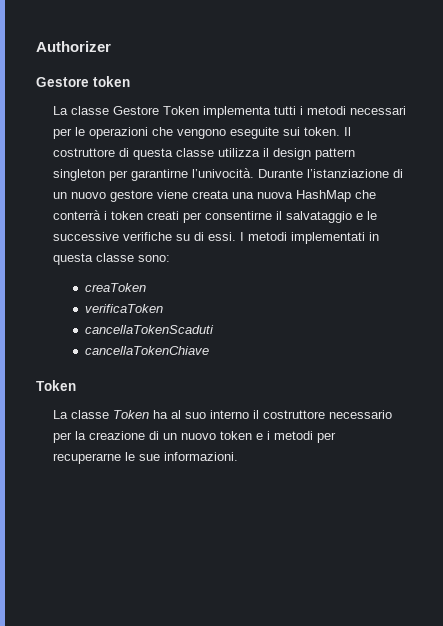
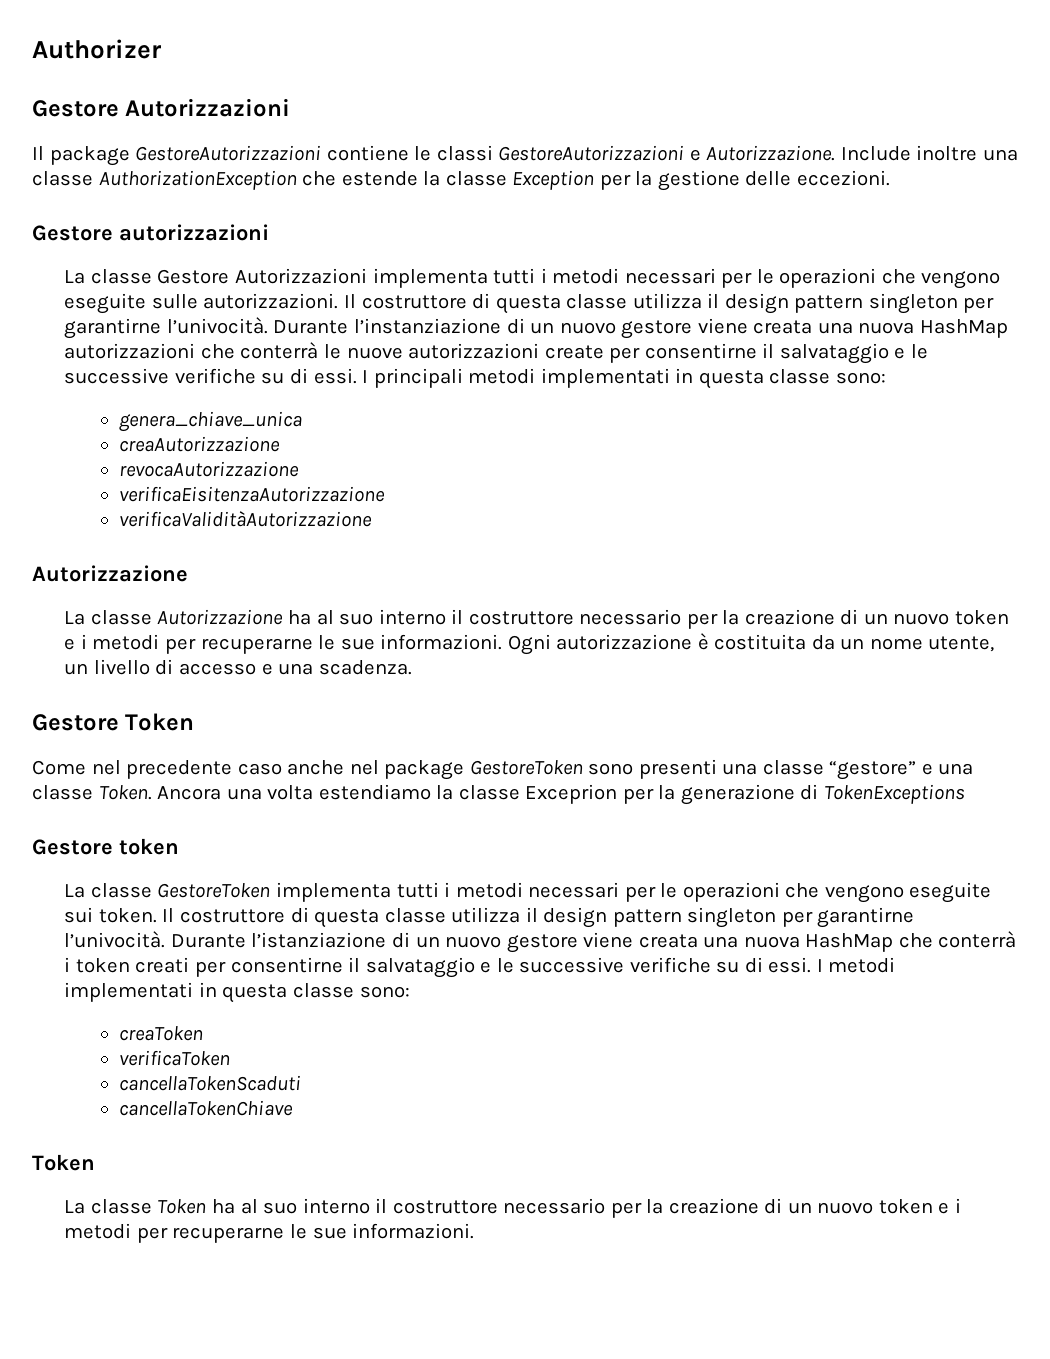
(111, 46) none -> [32,98,291,117] [32,145,1018,166] [32,170,890,191] [32,224,269,241] [64,268,1001,289] [64,293,995,314] [64,317,1008,339] [64,342,928,364] [64,368,886,389] [119,411,303,432] [119,436,281,452] [119,461,300,477] [119,486,386,502] [119,511,373,527] [32,565,188,582] [64,609,1009,629] [64,633,995,655] [64,659,412,675] [32,713,195,731] [32,759,974,780] [32,784,965,805] // Gestore Autorizzazioni // Il package GestoreAutorizzazioni contiene le classi GestoreAutorizzazioni e Autorizzazione. Include inoltre una classe AuthorizationException che estende la classe Exception per la gestione delle eccezioni. // Gestore autorizzazioni // La classe Gestore Autorizzazioni implementa tutti i metodi necessari per le operazioni che vengono eseguite sulle autorizzazioni. Il costruttore di questa classe utilizza il design pattern singleton per garantirne l’univocità. Durante l’instanziazione di un nuovo gestore viene creata una nuova HashMap autorizzazioni che conterrà le nuove autorizzazioni create per consentirne il salvataggio e le successive verifiche su di essi. I principali metodi implementati in questa classe sono: // genera_chiave_unica // creaAutorizzazione // revocaAutorizzazione // verificaEisitenzaAutorizzazione // verificaValiditàAutorizzazione // Autorizzazione // La classe Autorizzazione ha al suo interno il costruttore necessario per la creazione di un nuovo token e i metodi per recuperarne le sue informazioni. Ogni autorizzazione è costituita da un nome utente, un livello di accesso e una scadenza. // Gestore Token // Come nel precedente caso anche nel package GestoreToken sono presenti una classe “gestore” e una classe Token. Ancora una volta estendiamo la classe Exceprion per la generazione di TokenExceptions
[113,106,200,115] Gestore Token -> [157,883,271,898] GestoreToken

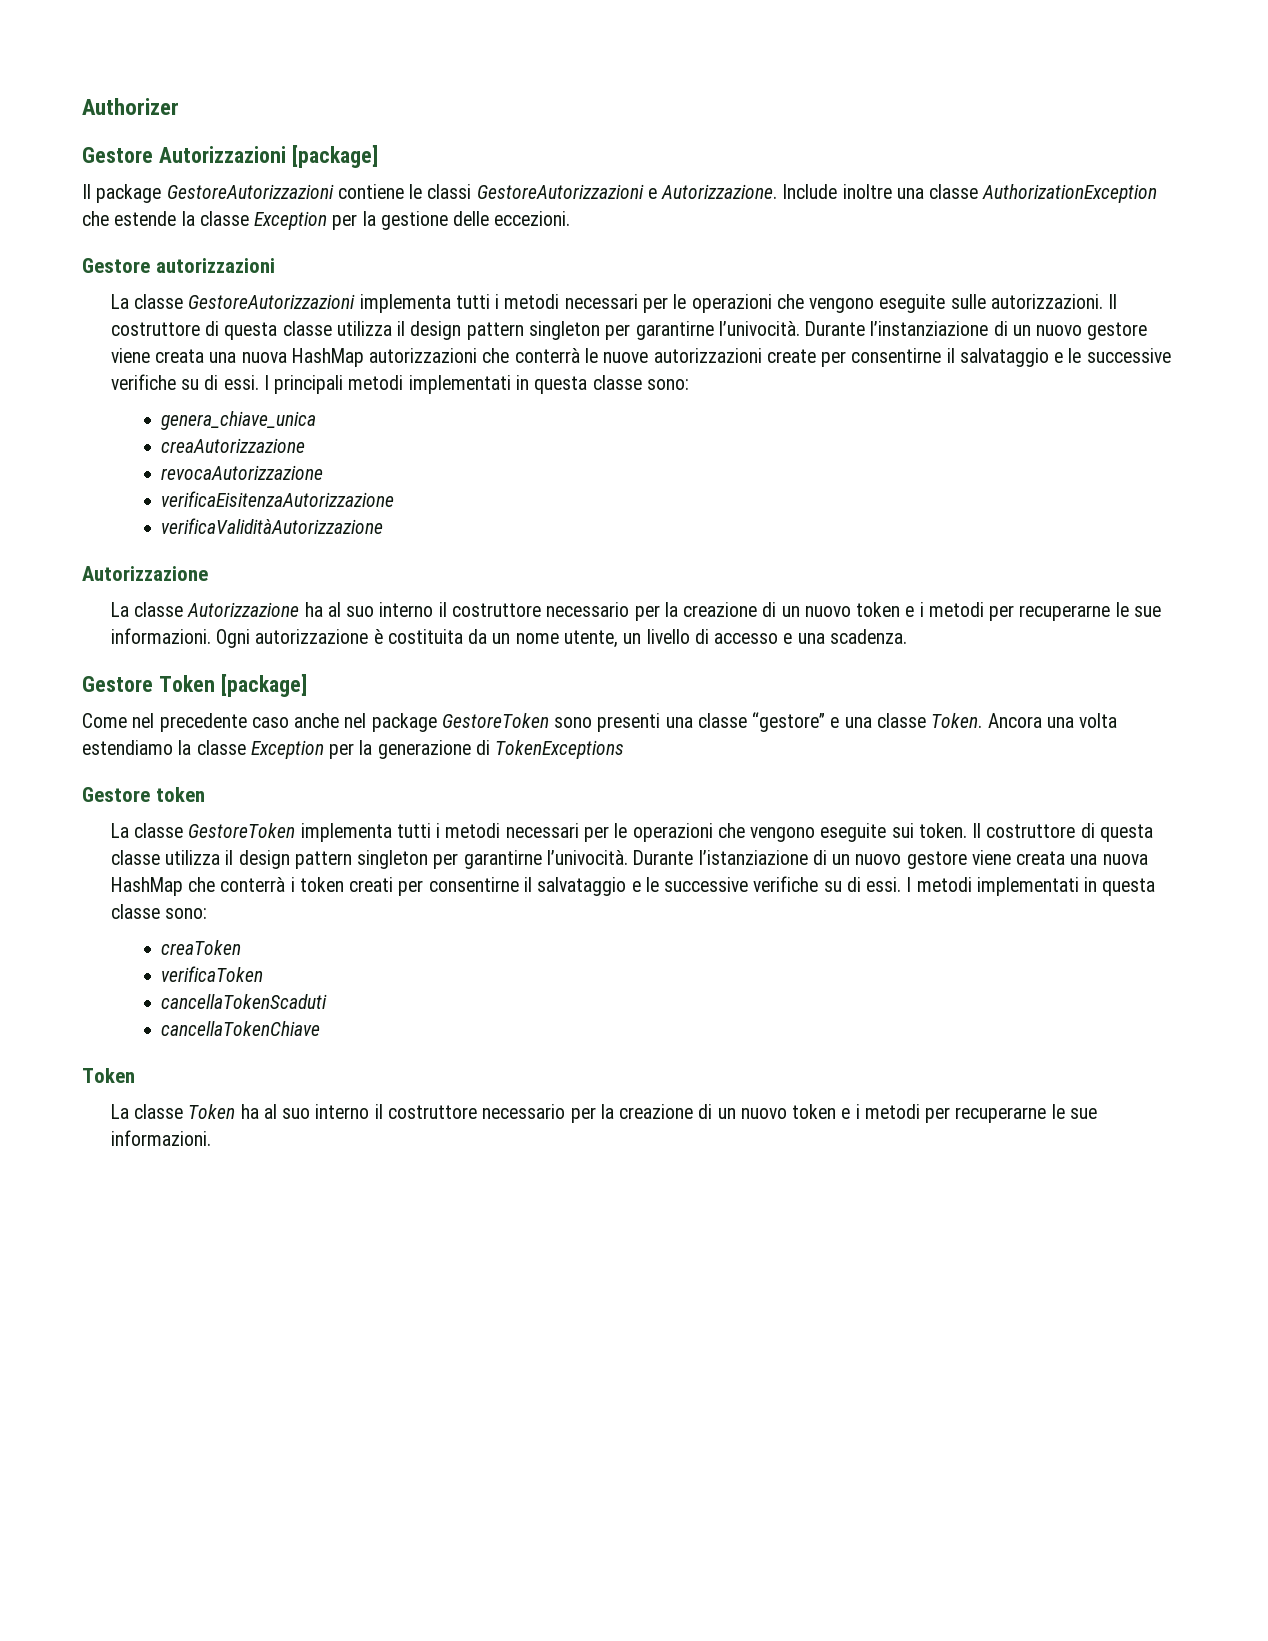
(291, 107) none -> [291,145,378,168] [package]
[157,268,367,284] Gestore Autorizzazioni -> [188,294,356,309] GestoreAutorizzazioni
(195, 722) none -> [220,674,307,697] [package]
[525,784,618,804] Exceprion -> [250,740,324,759] Exception

